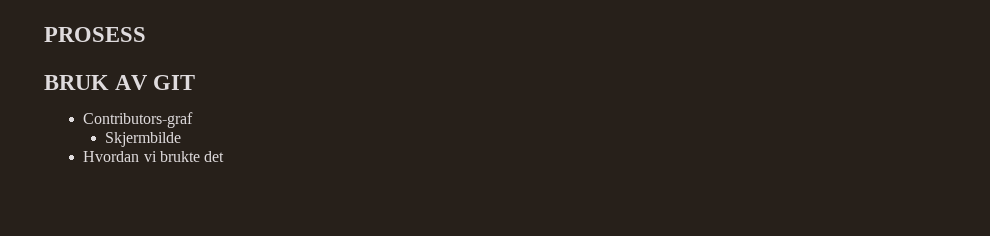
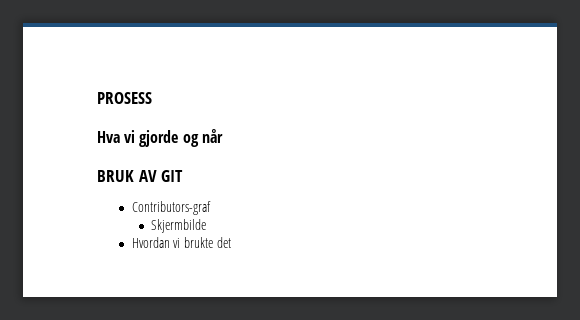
(146, 34) none -> [97,129,223,147] // Hva vi gjorde og når

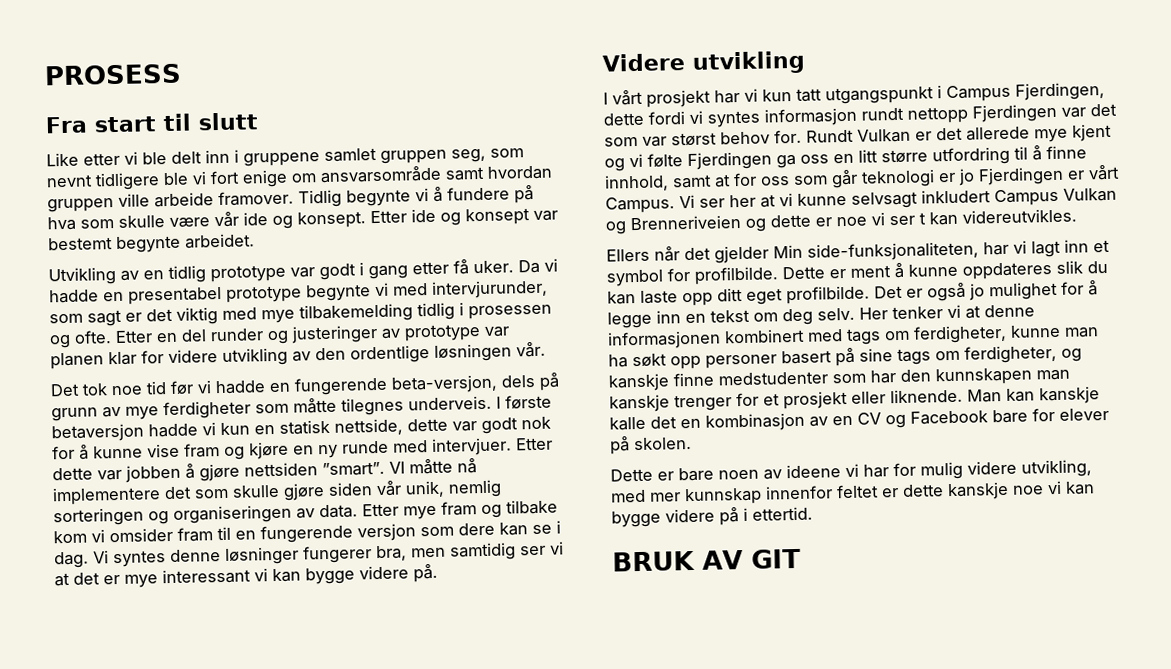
[97,129,223,147] [97,170,184,182] [131,201,211,215] [151,219,207,233] [131,237,231,248] Hva vi gjorde og når // BRUK AV GIT // Contributors-graf // Skjermbilde // Hvordan vi brukte det -> [45,112,258,134] [46,147,524,167] [46,165,553,191] [47,184,534,213] [47,208,558,231] [48,233,255,253] [48,258,558,286] [49,279,548,305] [49,302,552,327] [49,324,510,349] [50,341,546,370] [50,372,560,397] [51,394,552,422] [51,416,551,443] [52,437,553,460] [52,458,477,483] [52,479,502,506] [53,499,558,527] [53,520,561,544] [54,541,564,569] [54,563,438,588] [602,50,806,75] [603,81,1105,108] [603,103,1117,128] [604,123,1112,147] [604,145,1087,172] [604,164,1120,192] [605,187,1117,214] [605,208,1077,235] [606,239,1110,264] [606,260,1108,287] [607,280,1098,307] [607,304,1035,329] [607,324,1099,350] [608,344,1082,370] [608,367,1070,392] [609,386,1100,413] [609,407,1109,432] [609,436,692,455] [610,459,1092,482] [611,480,1095,506] [611,506,813,528] [612,548,801,572] Fra start til slutt // Like etter vi ble delt inn i gruppene samlet gruppen seg, som nevnt tidligere ble vi fort enige om ansvarsområde samt hvordan gruppen ville arbeide framover. Tidlig begynte vi å fundere på hva som skulle være vår ide og konsept. Etter ide og konsept var bestemt begynte arbeidet. // Utvikling av en tidlig prototype var godt i gang etter få uker. Da vi hadde en presentabel prototype begynte vi med intervjurunder, som sagt er det viktig med mye tilbakemelding tidlig i prosessen og ofte. Etter en del runder og justeringer av prototype var planen klar for videre utvikling av den ordentlige løsningen vår. // Det tok noe tid før vi hadde en fungerende beta-versjon, dels på grunn av mye ferdigheter som måtte tilegnes underveis. I første betaversjon hadde vi kun en statisk nettside, dette var godt nok for å kunne vise fram og kjøre en ny runde med intervjuer. Etter dette var jobben å gjøre nettsiden ”smart”. VI måtte nå implementere det som skulle gjøre siden vår unik, nemlig sorteringen og organiseringen av data. Etter mye fram og tilbake kom vi omsider fram til en fungerende versjon som dere kan se i dag. Vi syntes denne løsninger fungerer bra, men samtidig ser vi at det er mye interessant vi kan bygge videre på. // Videre utvikling // I vårt prosjekt har vi kun tatt utgangspunkt i Campus Fjerdingen, dette fordi vi syntes informasjon rundt nettopp Fjerdingen var det som var størst behov for. Rundt Vulkan er det allerede mye kjent og vi følte Fjerdingen ga oss en litt større utfordring til å finne innhold, samt at for oss som går teknologi er jo Fjerdingen er vårt Campus. Vi ser her at vi kunne selvsagt inkludert Campus Vulkan og Brenneriveien og dette er noe vi ser t kan videreutvikles. // Ellers når det gjelder Min side-funksjonaliteten, har vi lagt inn et symbol for profilbilde. Dette er ment å kunne oppdateres slik du kan laste opp ditt eget profilbilde. Det er også jo mulighet for å legge inn en tekst om deg selv. Her tenker vi at denne informasjonen kombinert med tags om ferdigheter, kunne man ha søkt opp personer basert på sine tags om ferdigheter, og kanskje finne medstudenter som har den kunnskapen man kanskje trenger for et prosjekt eller liknende. Man kan kanskje kalle det en kombinasjon av en CV og Facebook bare for elever på skolen. // Dette er bare noen av ideene vi har for mulig videre utvikling, med mer kunnskap innenfor feltet er dette kanskje noe vi kan bygge videre på i ettertid. // BRUK AV GIT

